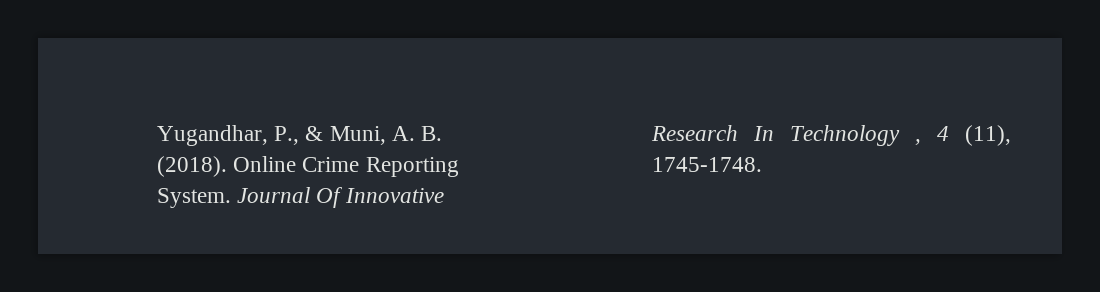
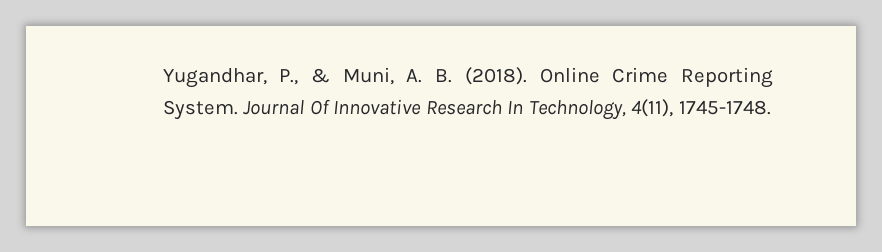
[789,125,1011,146] Technology , 4 (11), -> [528,99,674,120] Technology, 4(11),

